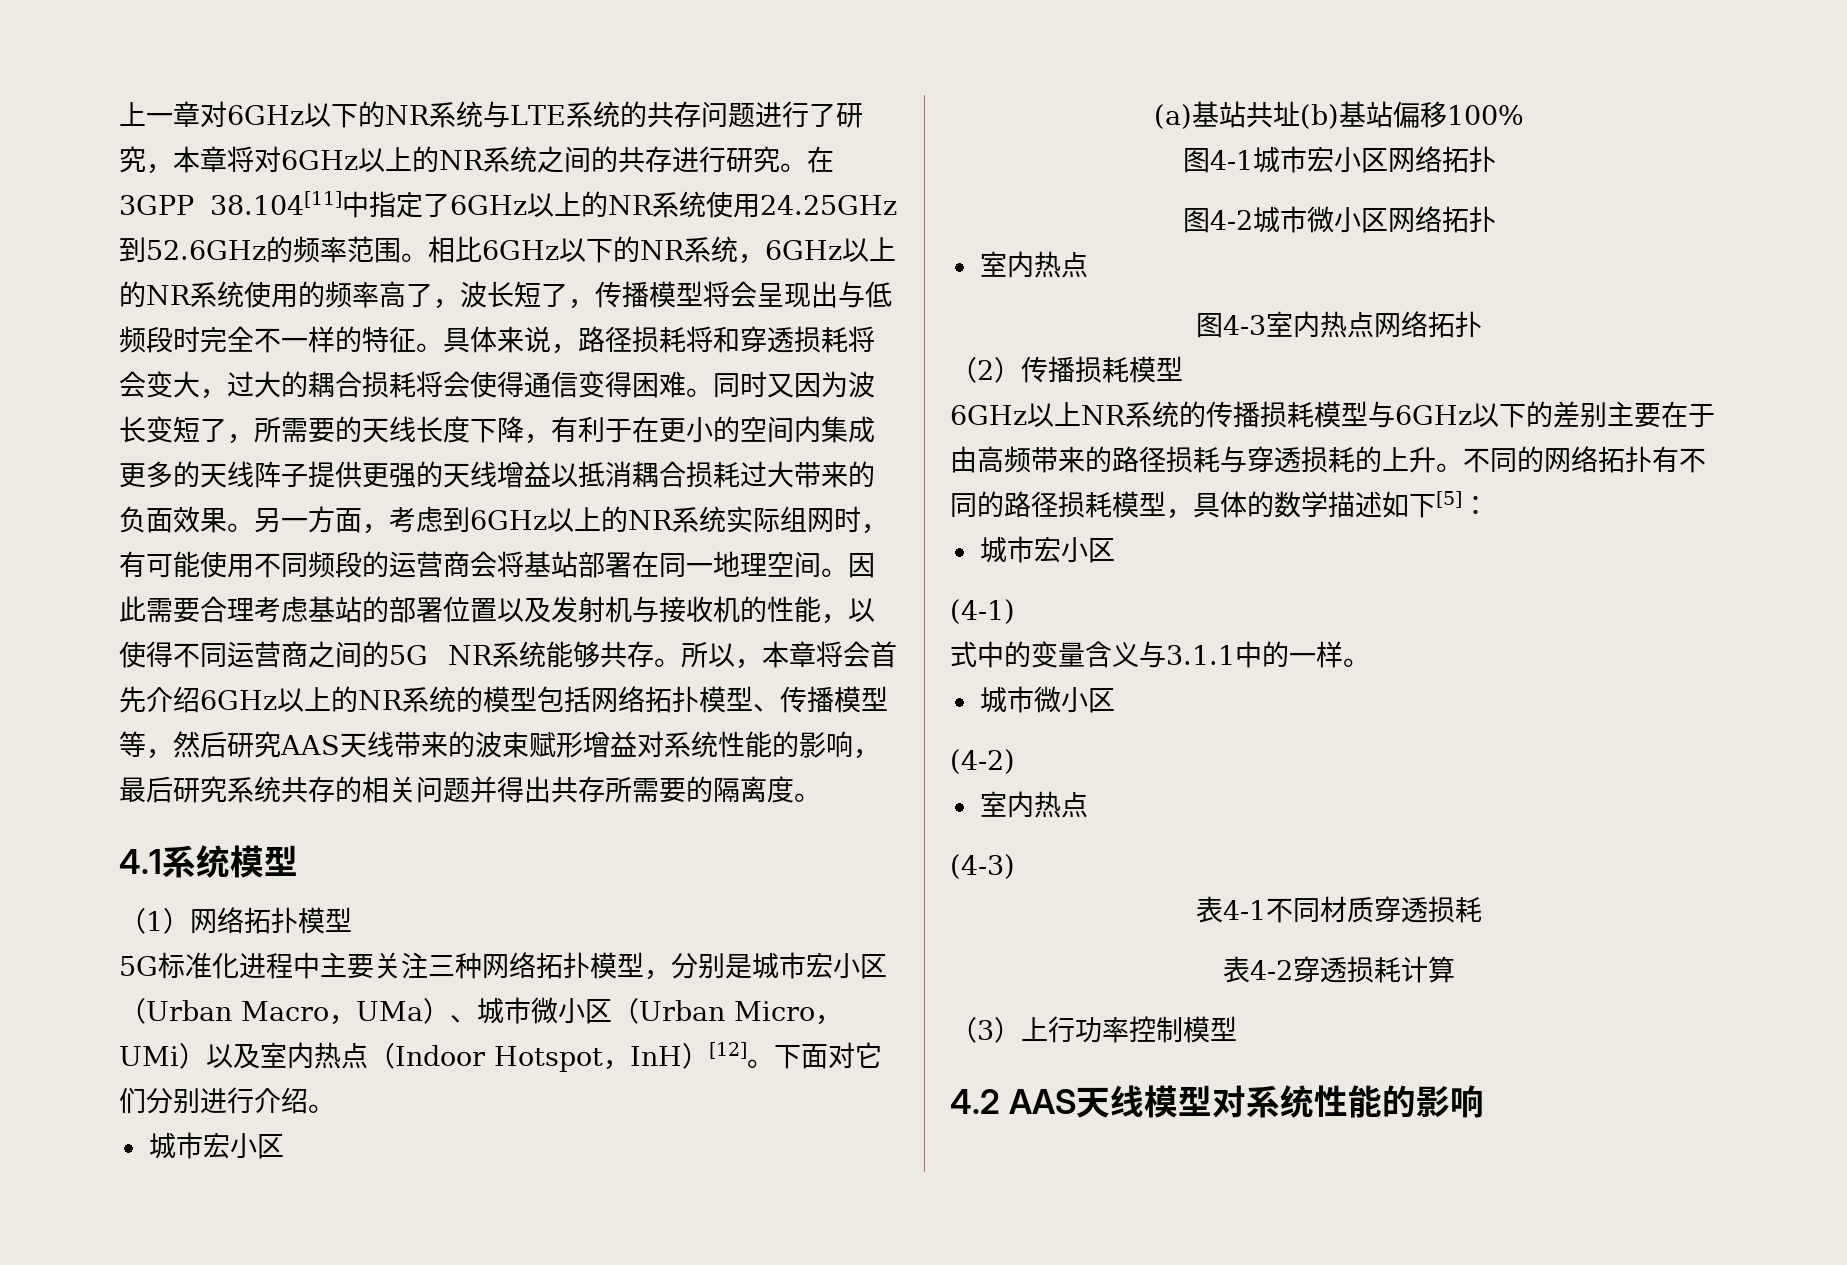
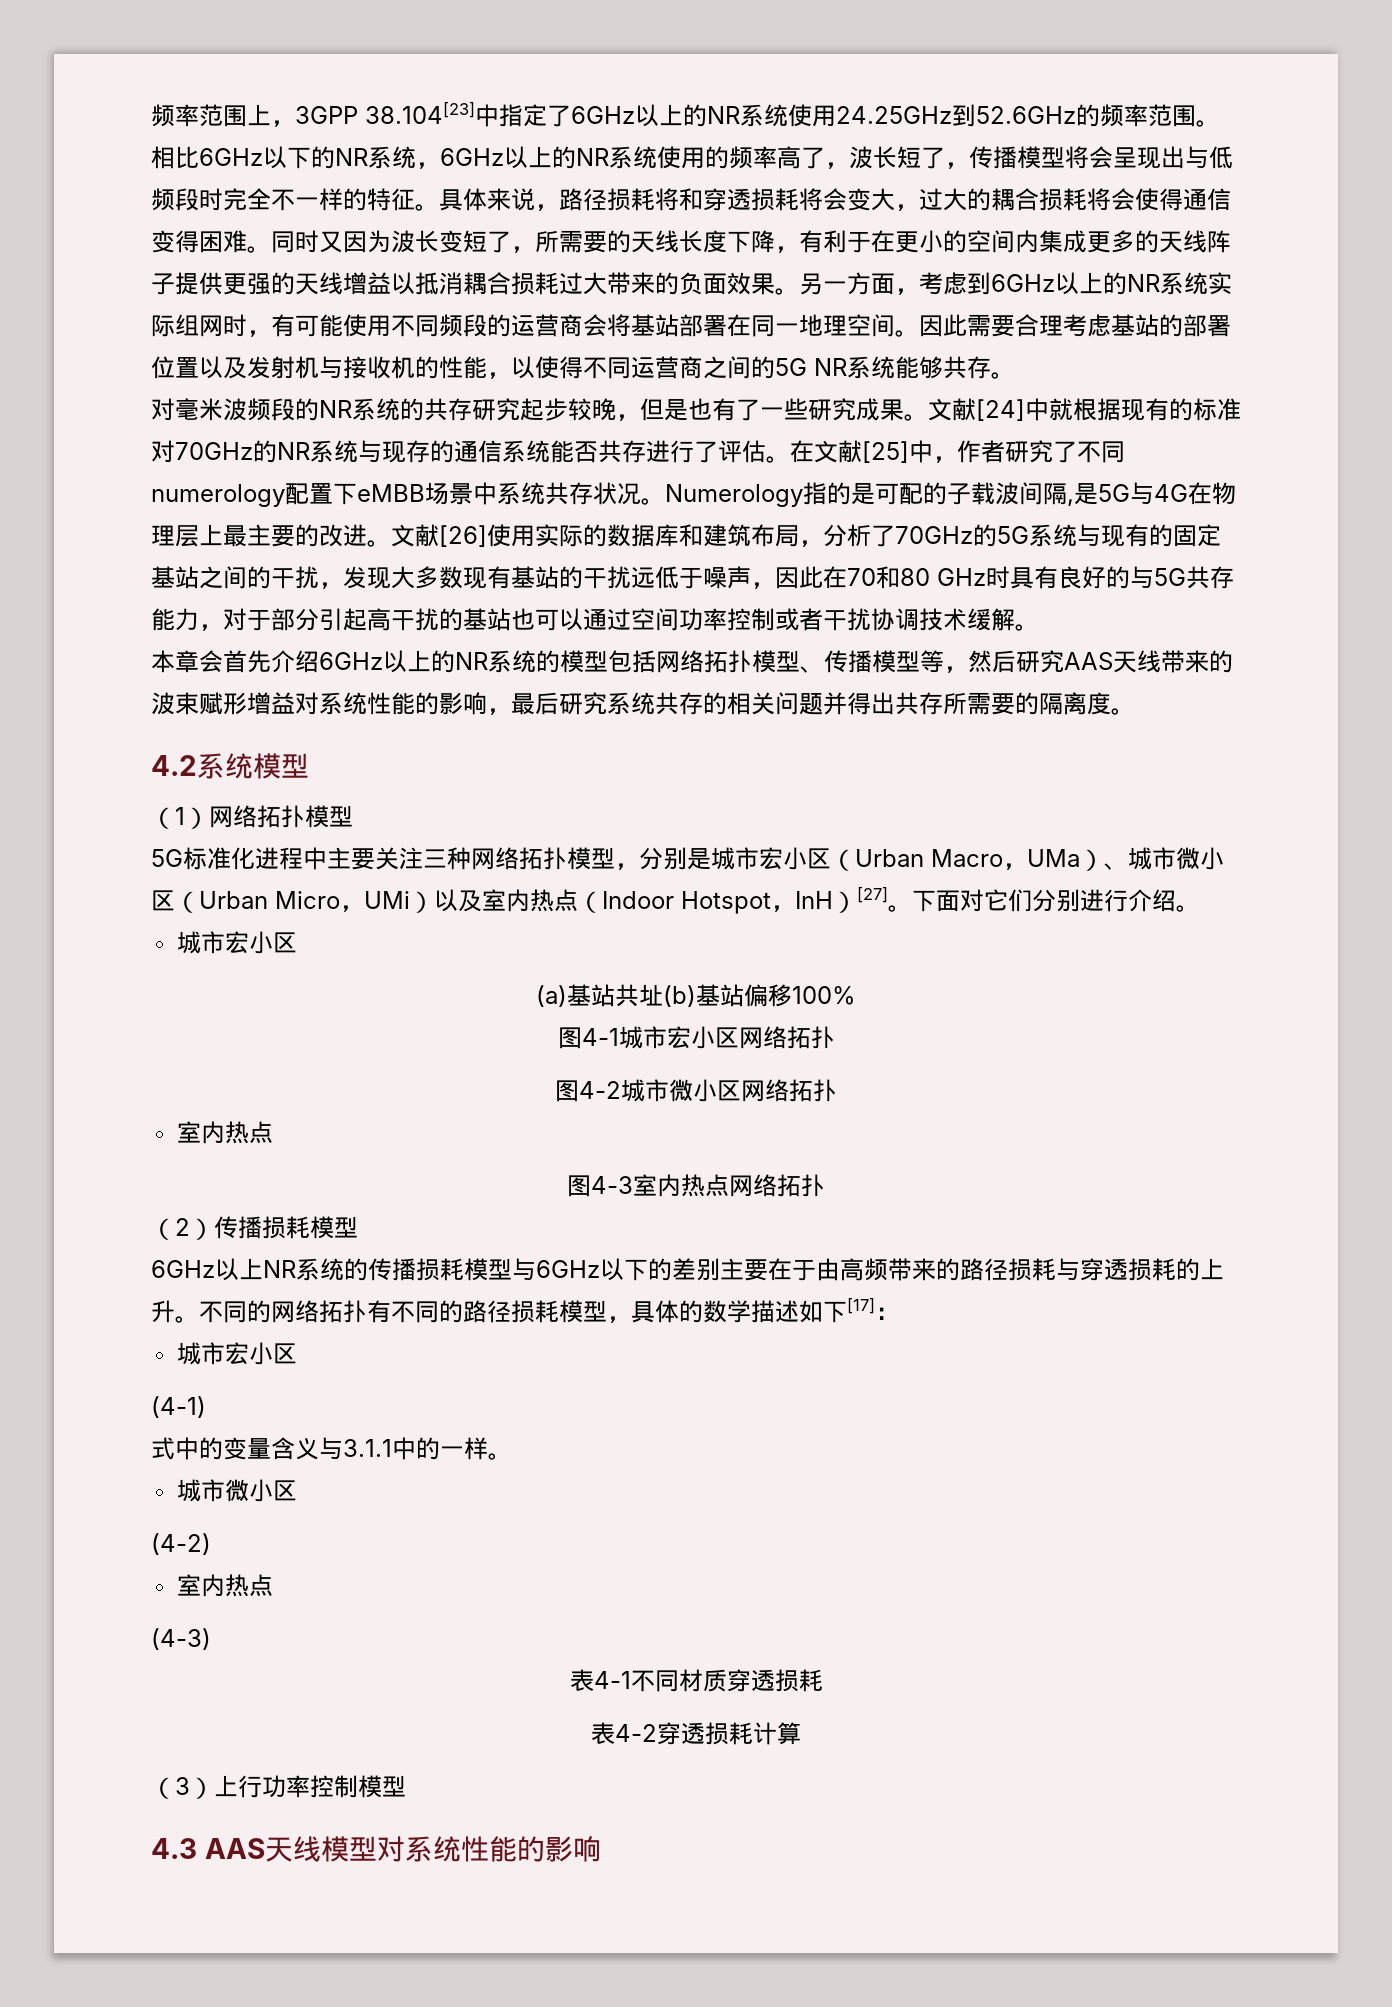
[119,101,863,128] [119,146,834,174] [119,191,342,215] 上一章对6GHz以下的NR系统与LTE系统的共存问题进行了研究，本章将对6GHz以上的NR系统之间的共存进行研究。在3GPP 38.104[11] -> [151,102,475,127] 频率范围上，3GPP 38.104[23]
[681,641,843,669] 所以，本章将 -> [151,398,1241,421] [151,440,1125,463] [151,482,1236,507] [151,524,1221,547] [151,566,1234,589] [151,608,1039,631] [151,650,199,673] // 对毫米波频段的NR系统的共存研究起步较晚，但是也有了一些研究成果。文献[24]中就根据现有的标准对70GHz的NR系统与现存的通信系统能否共存进行了评估。在文献[25]中，作者研究了不同numerology配置下eMBB场景中系统共存状况。Numerology指的是可配的子载波间隔,是5G与4G在物理层上最主要的改进。文献[26]使用实际的数据库和建筑布局，分析了70GHz的5G系统与现有的固定基站之间的干扰，发现大多数现有基站的干扰远低于噪声，因此在70和80 GHz时具有良好的与5G共存能力，对于部分引起高干扰的基站也可以通过空间功率控制或者干扰协调技术缓解。 // 本章
[119,849,162,874] 4.1 -> [151,755,197,776] 4.2
[709,1042,747,1059] [12] -> [857,887,888,903] [27]
[1436,491,1462,508] [5] -> [847,1298,875,1314] [17]
[950,1089,1000,1114] 4.2 -> [151,1838,197,1859] 4.3

